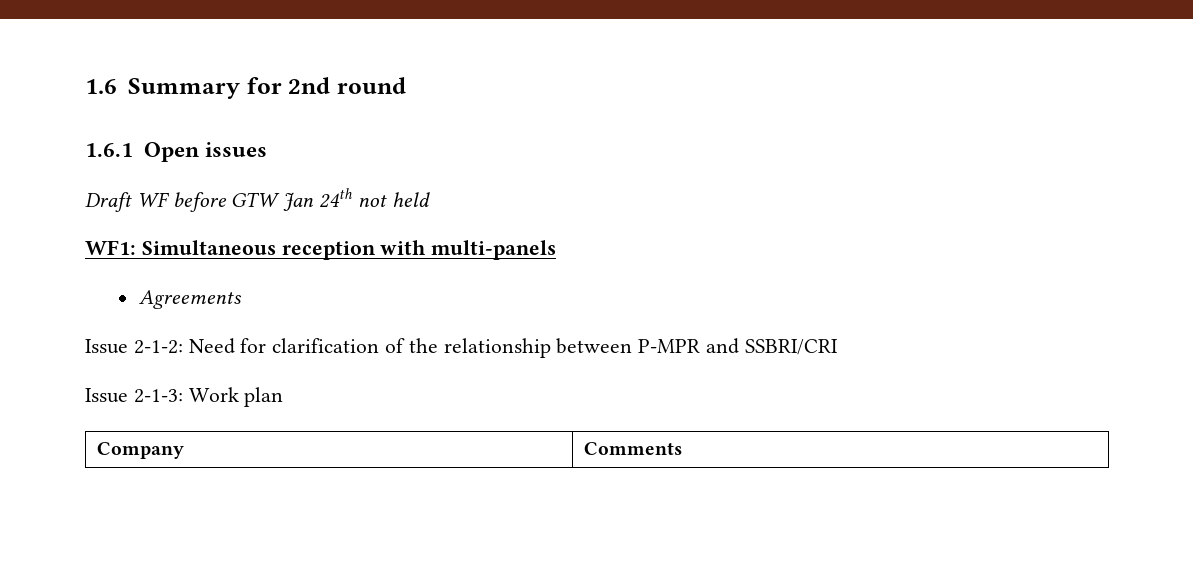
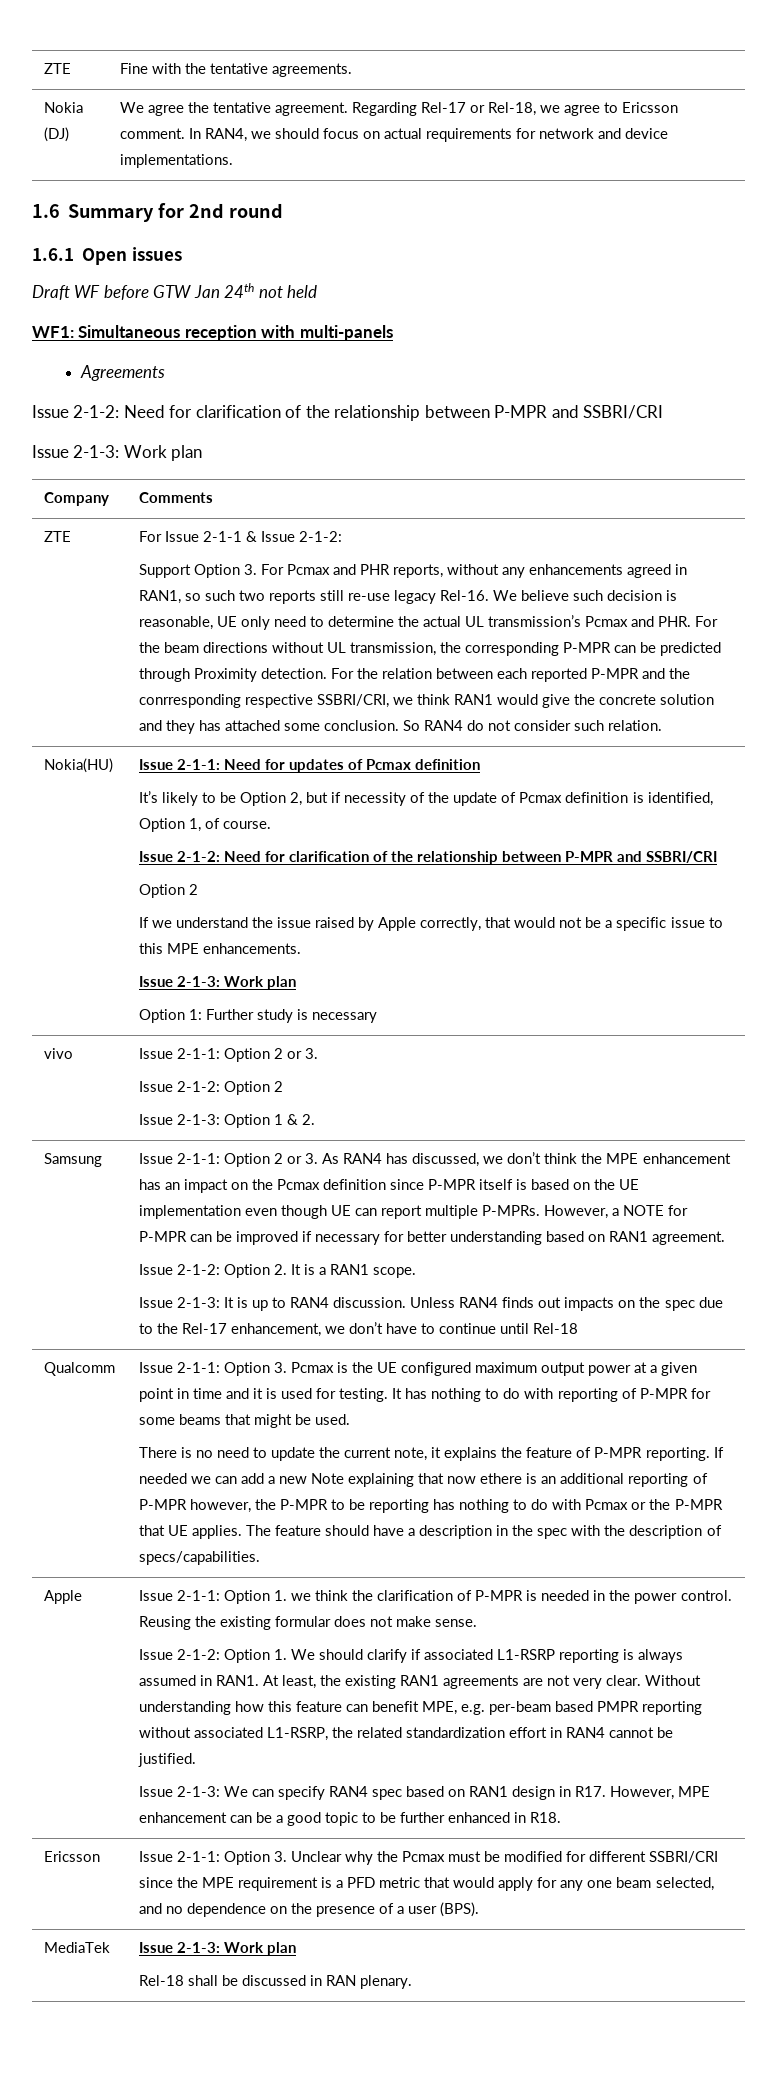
(85, 86) none -> [43,63,71,74] [119,63,352,77] [43,102,83,113] [43,127,69,142] [119,102,679,116] [119,128,669,142] [119,154,233,168] ZTE | Fine with the tentative agreements. // Nokia (DJ) | We agree the tentative agreement. Regarding Rel-17 or Rel-18, we agree to Ericsson comment. In RAN4, we should focus on actual requirements for network and device implementations. //
(682, 448) none -> [43,531,71,542] [138,531,343,542] [138,564,688,578] [138,590,678,604] [138,615,719,630] [138,642,722,656] [138,668,691,682] [138,694,715,708] [138,720,663,734] [43,758,113,773] [138,759,481,773] [138,791,713,806] [138,818,271,832] [138,851,718,865] [138,884,198,898] [138,917,723,931] [138,943,301,954] [138,976,296,990] [138,1009,378,1023] [43,1048,73,1059] [138,1048,319,1062] [138,1081,283,1095] [138,1114,316,1128] [43,1153,102,1167] [138,1152,731,1167] [138,1179,640,1193] [138,1205,689,1219] [138,1231,726,1245] [138,1264,417,1278] [138,1297,723,1311] [138,1322,579,1337] [43,1362,115,1376] [138,1362,698,1376] [138,1388,711,1402] [138,1414,351,1428] [138,1447,724,1461] [138,1473,708,1487] [138,1499,723,1513] [138,1525,722,1539] [138,1551,260,1565] [43,1590,82,1604] [138,1590,732,1604] [138,1616,478,1630] [138,1649,684,1663] [138,1675,702,1689] [138,1701,703,1715] [138,1727,674,1741] [137,1753,196,1767] [138,1786,711,1800] [138,1812,562,1826] [43,1851,100,1862] [138,1851,719,1865] [138,1877,714,1891] [138,1902,480,1917] [43,1942,110,1953] [138,1942,296,1956] [138,1975,413,1989] // ZTE | For Issue 2-1-1 & Issue 2-1-2: // Support Option 3. For Pcmax and PHR reports, without any enhancements agreed in RAN1, so such two reports still re-use legacy Rel-16. We believe such decision is reasonable, UE only need to determine the actual UL transmission’s Pcmax and PHR. For the beam directions without UL transmission, the corresponding P-MPR can be predicted through Proximity detection. For the relation between each reported P-MPR and the conrresponding respective SSBRI/CRI, we think RAN1 would give the concrete solution and they has attached some conclusion. So RAN4 do not consider such relation. // Nokia(HU) | Issue 2-1-1: Need for updates of Pcmax definition // It’s likely to be Option 2, but if necessity of the update of Pcmax definition is identified, Option 1, of course. // Issue 2-1-2: Need for clarification of the relationship between P-MPR and SSBRI/CRI // Option 2 // If we understand the issue raised by Apple correctly, that would not be a specific issue to this MPE enhancements. // Issue 2-1-3: Work plan // Option 1: Further study is necessary // vivo | Issue 2-1-1: Option 2 or 3. // Issue 2-1-2: Option 2 // Issue 2-1-3: Option 1 & 2. // Samsung | Issue 2-1-1: Option 2 or 3. As RAN4 has discussed, we don’t think the MPE enhancement has an impact on the Pcmax definition since P-MPR itself is based on the UE implementation even though UE can report multiple P-MPRs. However, a NOTE for P-MPR can be improved if necessary for better understanding based on RAN1 agreement. // Issue 2-1-2: Option 2. It is a RAN1 scope. // Issue 2-1-3: It is up to RAN4 discussion. Unless RAN4 finds out impacts on the spec due to the Rel-17 enhancement, we don’t have to continue until Rel-18 // Qualcomm | Issue 2-1-1: Option 3. Pcmax is the UE configured maximum output power at a given point in time and it is used for testing. It has nothing to do with reporting of P-MPR for some beams that might be used. // There is no need to update the current note, it explains the feature of P-MPR reporting. If needed we can add a new Note explaining that now ethere is an additional reporting of P-MPR however, the P-MPR to be reporting has nothing to do with Pcmax or the P-MPR that UE applies. The feature should have a description in the spec with the description of specs/capabilities. // Apple | Issue 2-1-1: Option 1. we think the clarification of P-MPR is needed in the power control. Reusing the existing formular does not make sense. // Issue 2-1-2: Option 1. We should clarify if associated L1-RSRP reporting is always assumed in RAN1. At least, the existing RAN1 agreements are not very clear. Without understanding how this feature can benefit MPE, e.g. per-beam based PMPR reporting without associated L1-RSRP, the related standardization effort in RAN4 cannot be justified. // Issue 2-1-3: We can specify RAN4 spec based on RAN1 design in R17. However, MPE enhancement can be a good topic to be further enhanced in R18. // Ericsson | Issue 2-1-1: Option 3. Unclear why the Pcmax must be modified for different SSBRI/CRI since the MPE requirement is a PFD metric that would apply for any one beam selected, and no dependence on the presence of a user (BPS). // MediaTek | Issue 2-1-3: Work plan // Rel-18 shall be discussed in RAN plenary.

